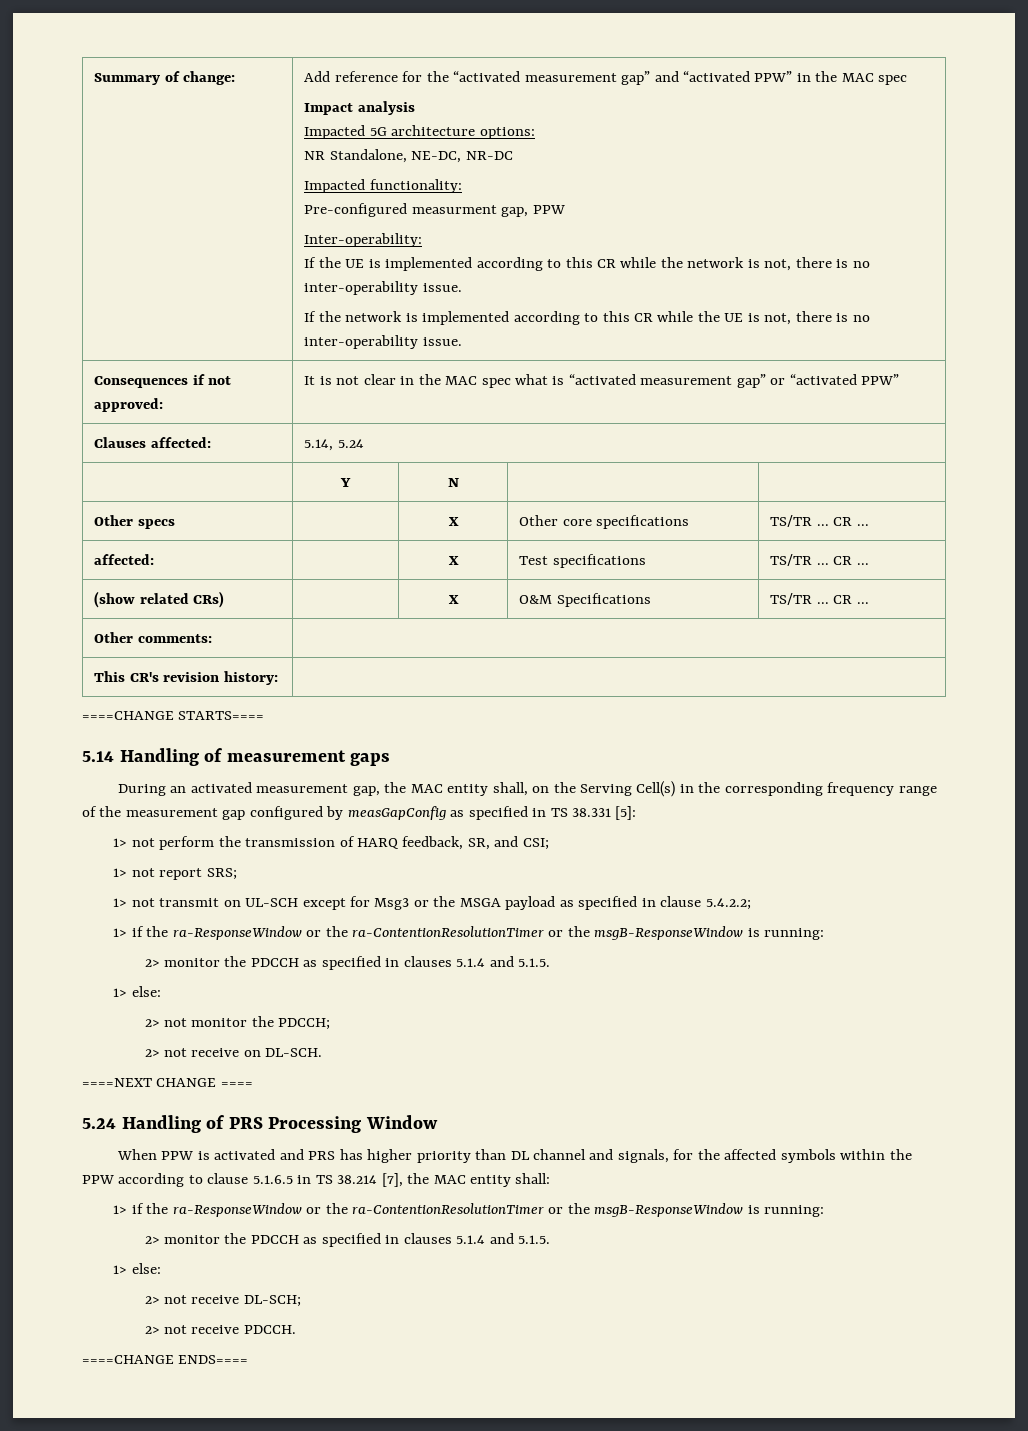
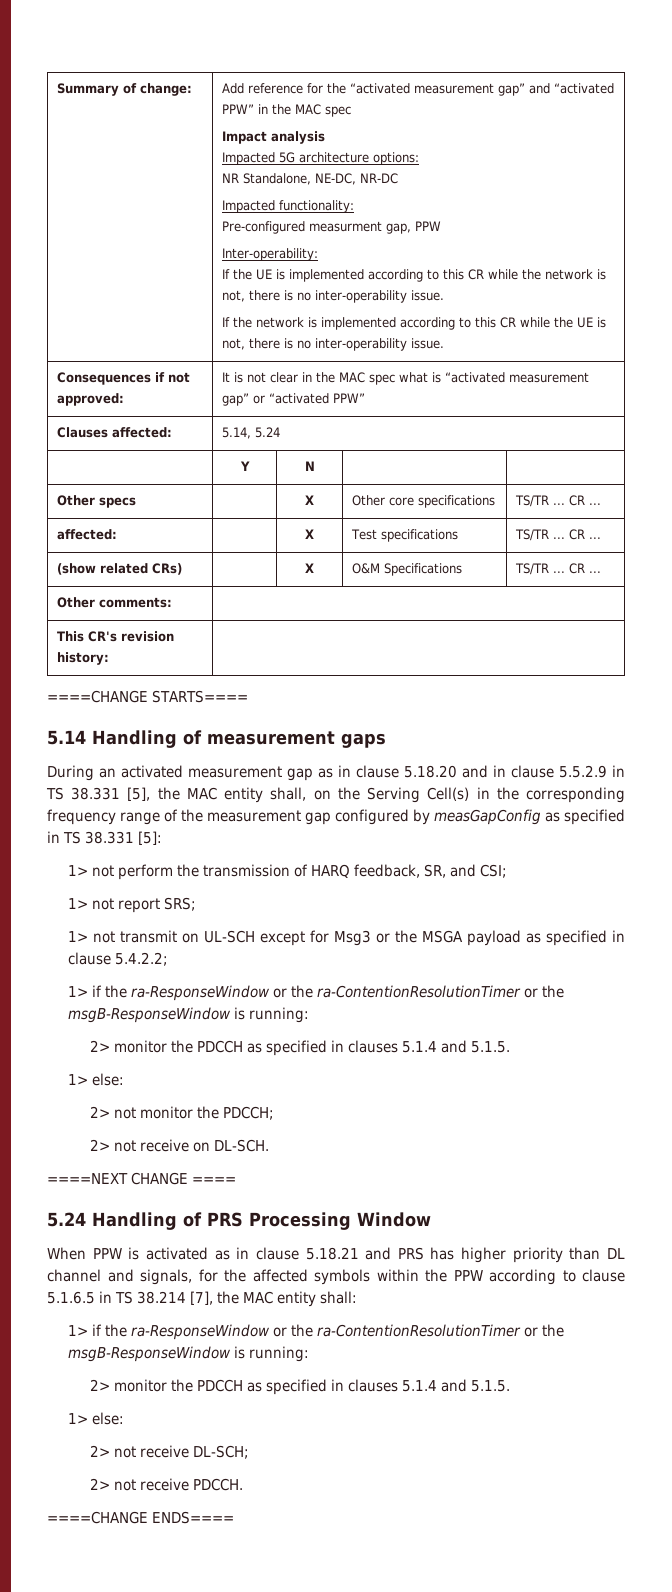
[352,786,380,796] gap, -> [287,765,625,781] [46,787,151,801] gap as in clause 5.18.20 and in clause 5.5.2.9 in TS 38.331 [5],
(276, 1154) none -> [214,1247,359,1260] as in clause 5.18.21

